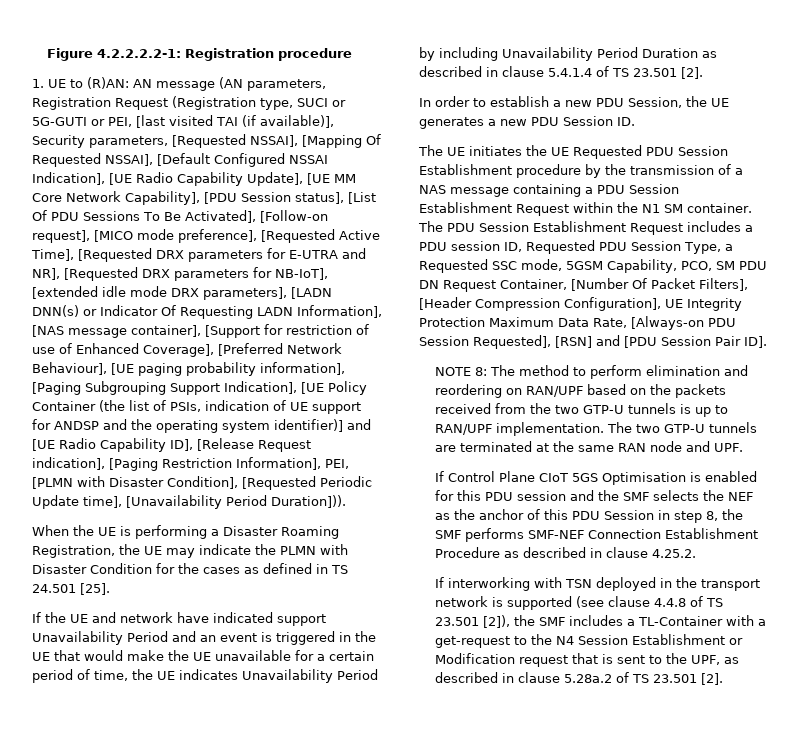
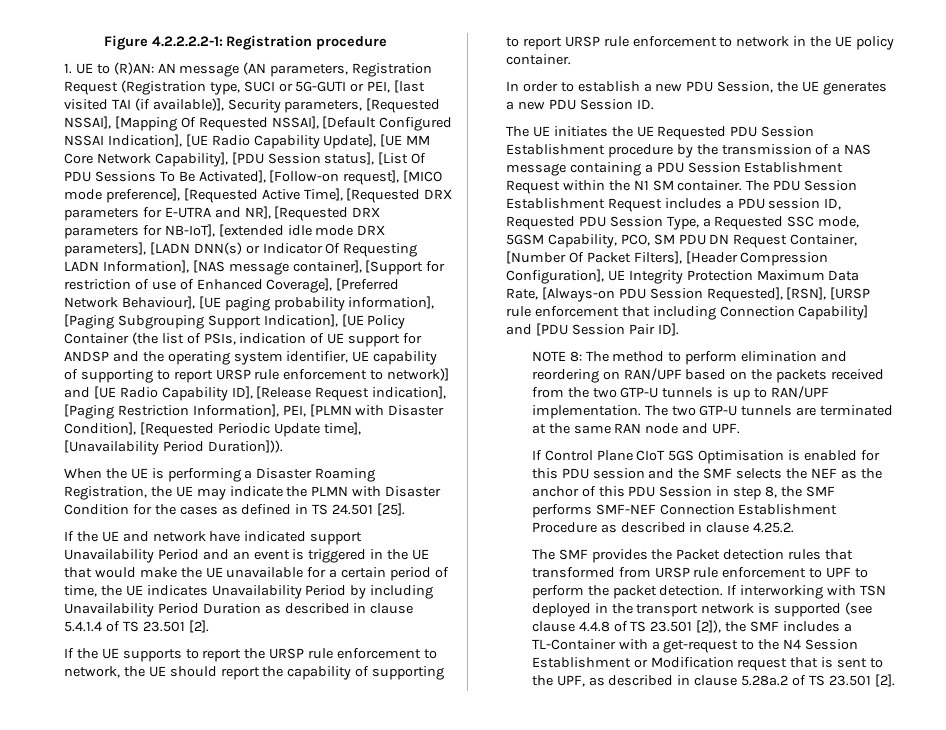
[273,419,343,432] identifier)] -> [286,351,438,365] [63,368,450,383] identifier, UE capability of supporting to report URSP rule enforcement to network)]
(703, 73) none -> [63,648,438,662] [63,666,445,680] [505,36,895,50] [505,54,571,65] // If the UE supports to report the URSP rule enforcement to network, the UE should report the capability of supporting to report URSP rule enforcement to network in the UE policy container.
[554,336,592,348] [RSN] -> [786,287,871,300] [505,305,869,320] [RSN], [URSP rule enforcement that including Connection Capability]
(696, 553) none -> [531,549,854,563] [531,567,869,578] [531,585,724,599] The SMF provides the Packet detection rules that transformed from URSP rule enforcement to UPF to perform the packet detection.

